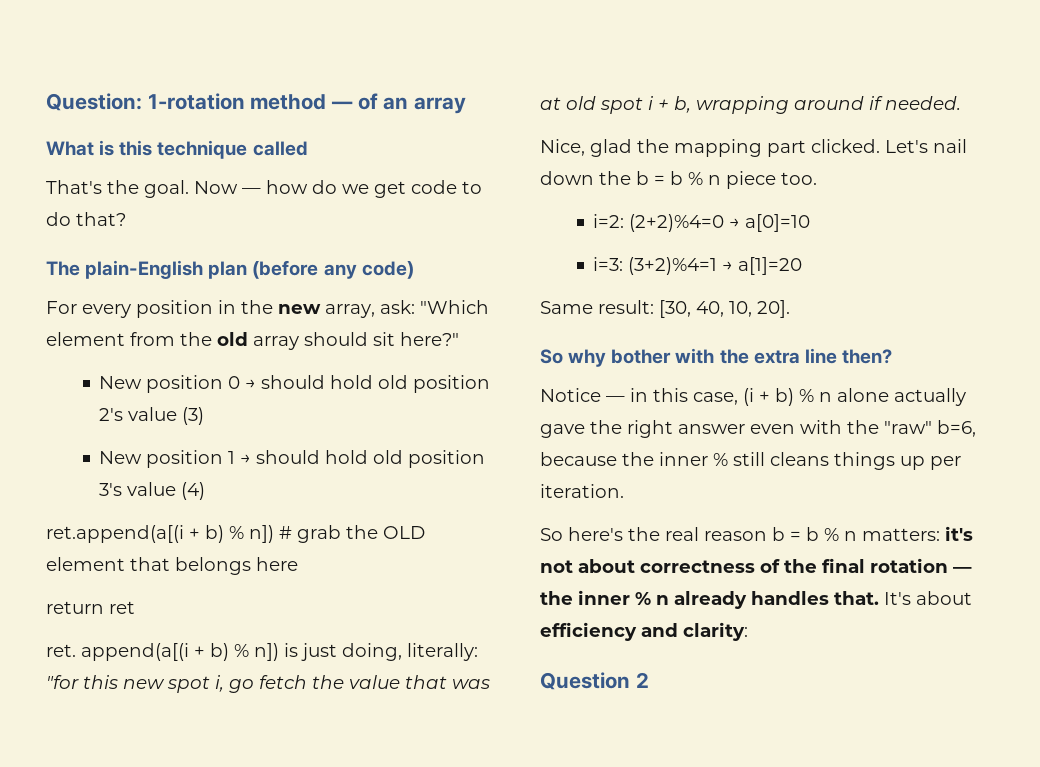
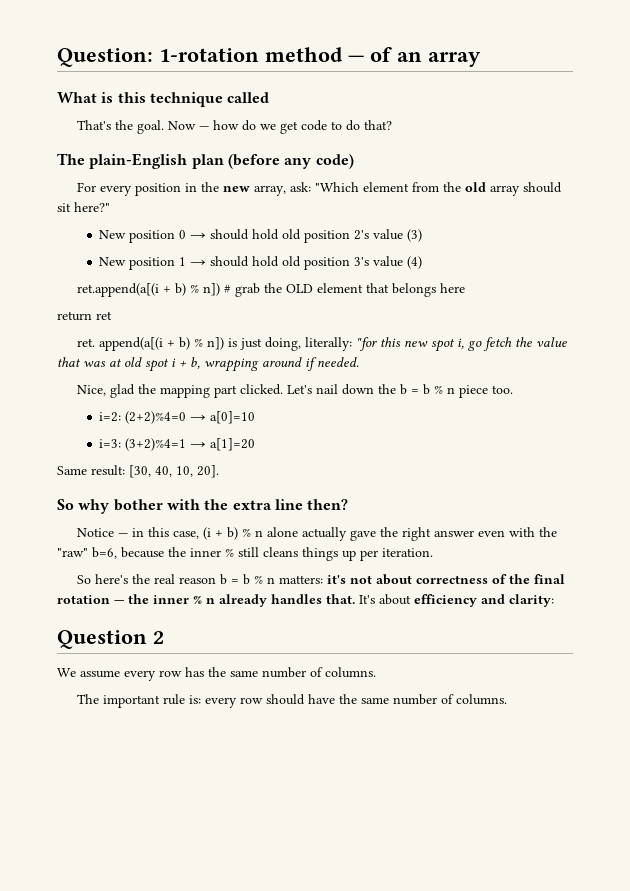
(649, 680) none -> [57,667,376,681] [77,694,508,708] // We assume every row has the same number of columns. // The important rule is: every row should have the same number of columns.

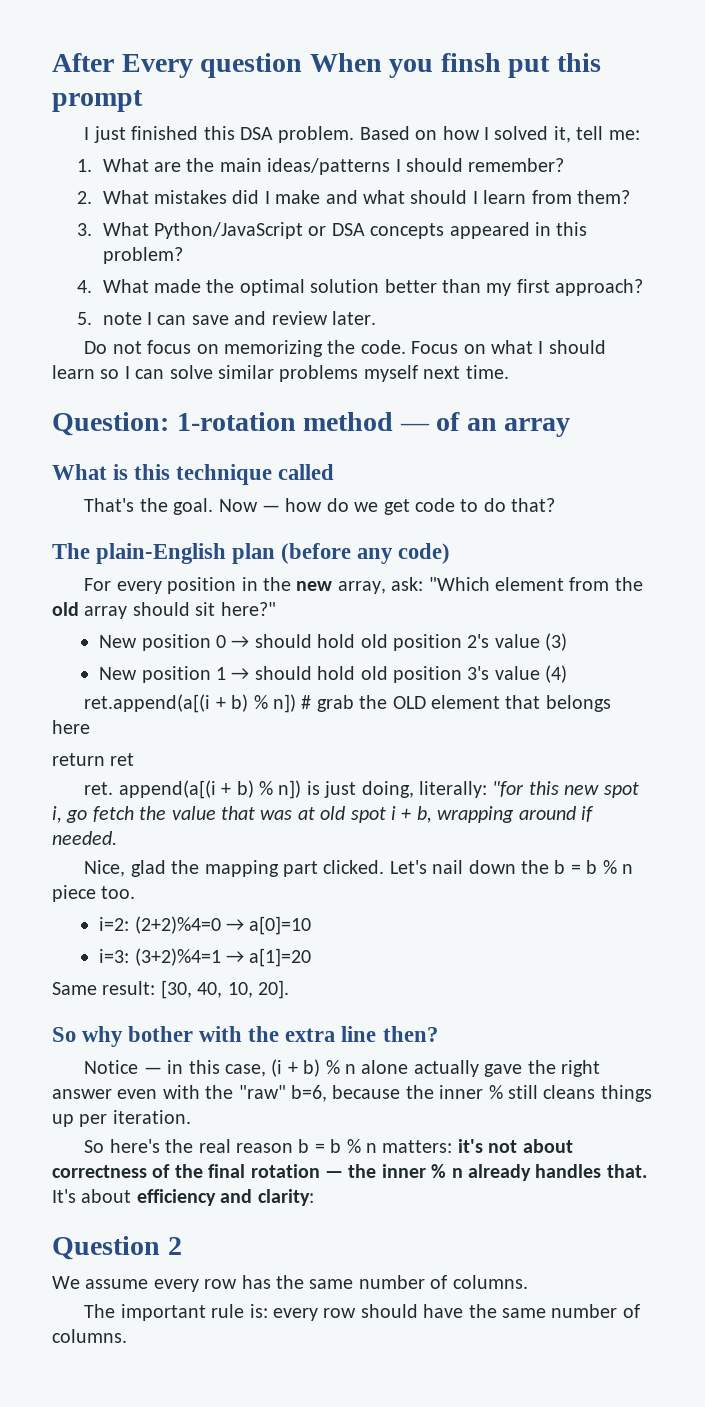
(57, 57) none -> [52,53,601,78] [52,90,143,112] [84,126,640,143] [77,158,565,175] [77,190,630,204] [77,222,588,239] [102,247,183,264] [77,279,644,296] [77,311,376,325] [84,340,606,357] [52,365,509,382] After Every question When you finsh put this prompt // I just finished this DSA problem. Based on how I solved it, tell me: // 1. What are the main ideas/patterns I should remember? // 2. What mistakes did I make and what should I learn from them? // 3. What Python/JavaScript or DSA concepts appeared in this problem? // 4. What made the optimal solution better than my first approach? // 5. note I can save and review later. // Do not focus on memorizing the code. Focus on what I should learn so I can solve similar problems myself next time. //

